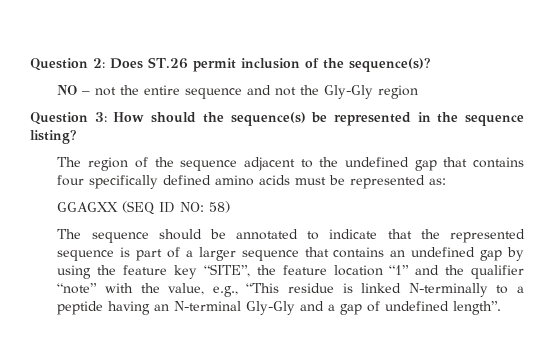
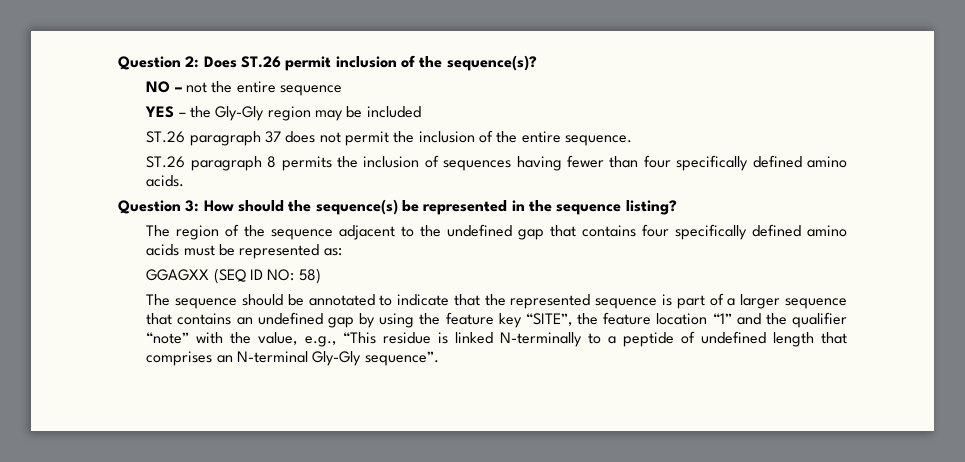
[247,85,297,96] and not -> [145,106,186,118] // YES –
(419, 92) none -> [314,106,421,121] [146,130,632,146] [146,155,847,171] [146,175,185,187] may be included // ST.26 paragraph 37 does not permit the inclusion of the entire sequence. // ST.26 paragraph 8 permits the inclusion of sequences having fewer than four specifically defined amino acids.
[108,301,502,315] having an N-terminal Gly-Gly and a gap of undefined length”. -> [680,331,847,347] [146,351,439,366] of undefined length that comprises an N-terminal Gly-Gly sequence”.

